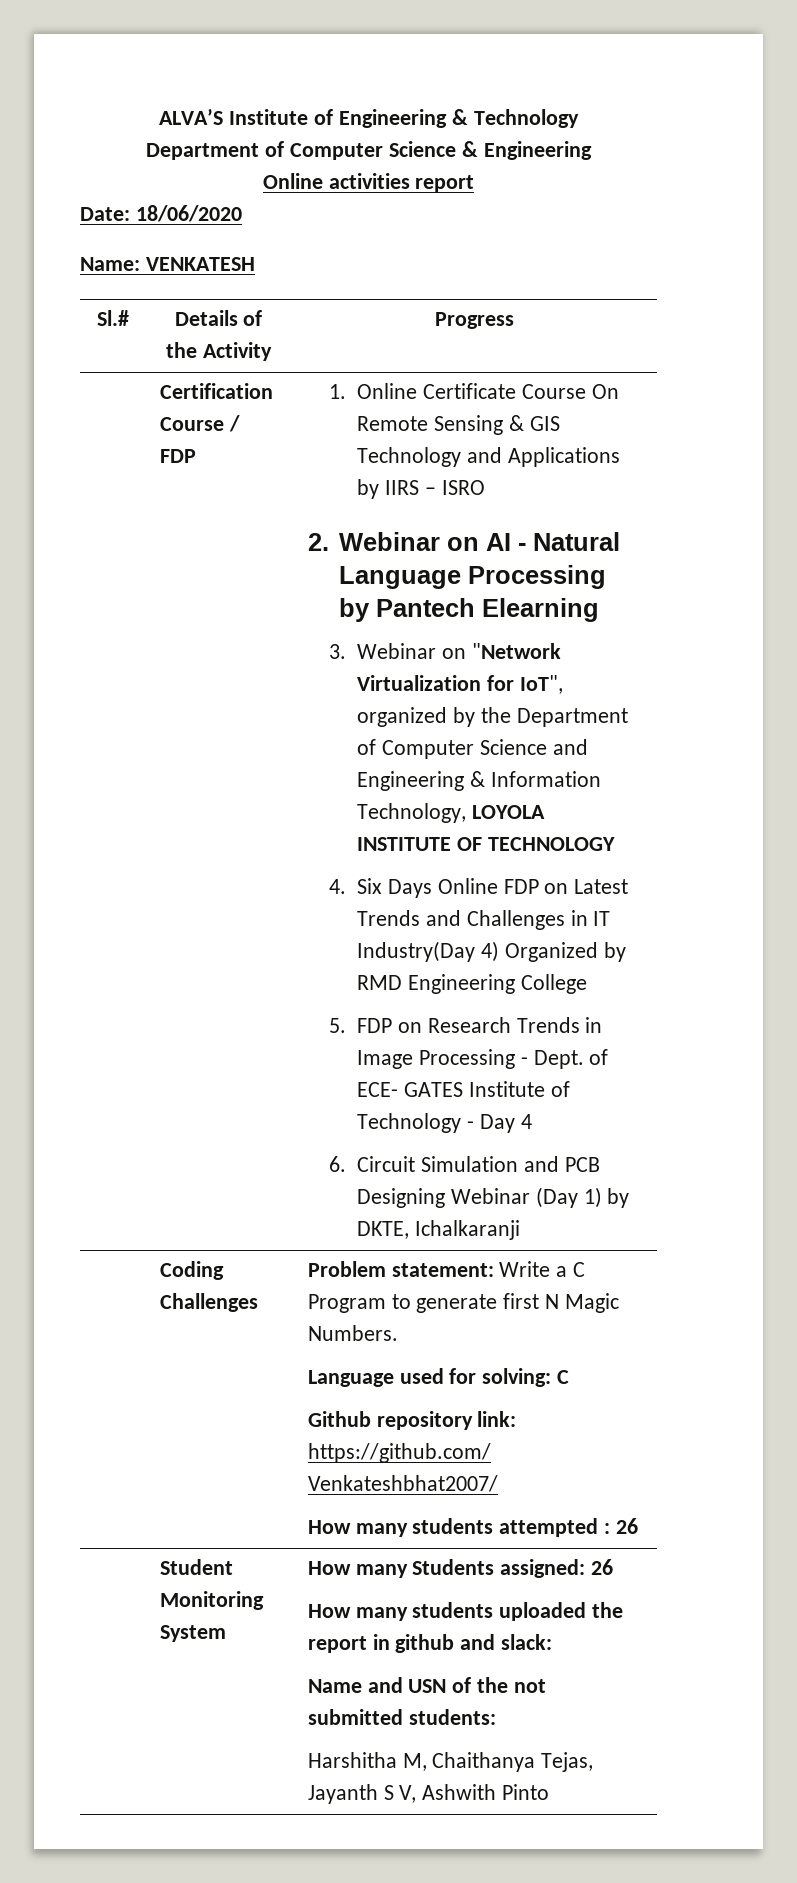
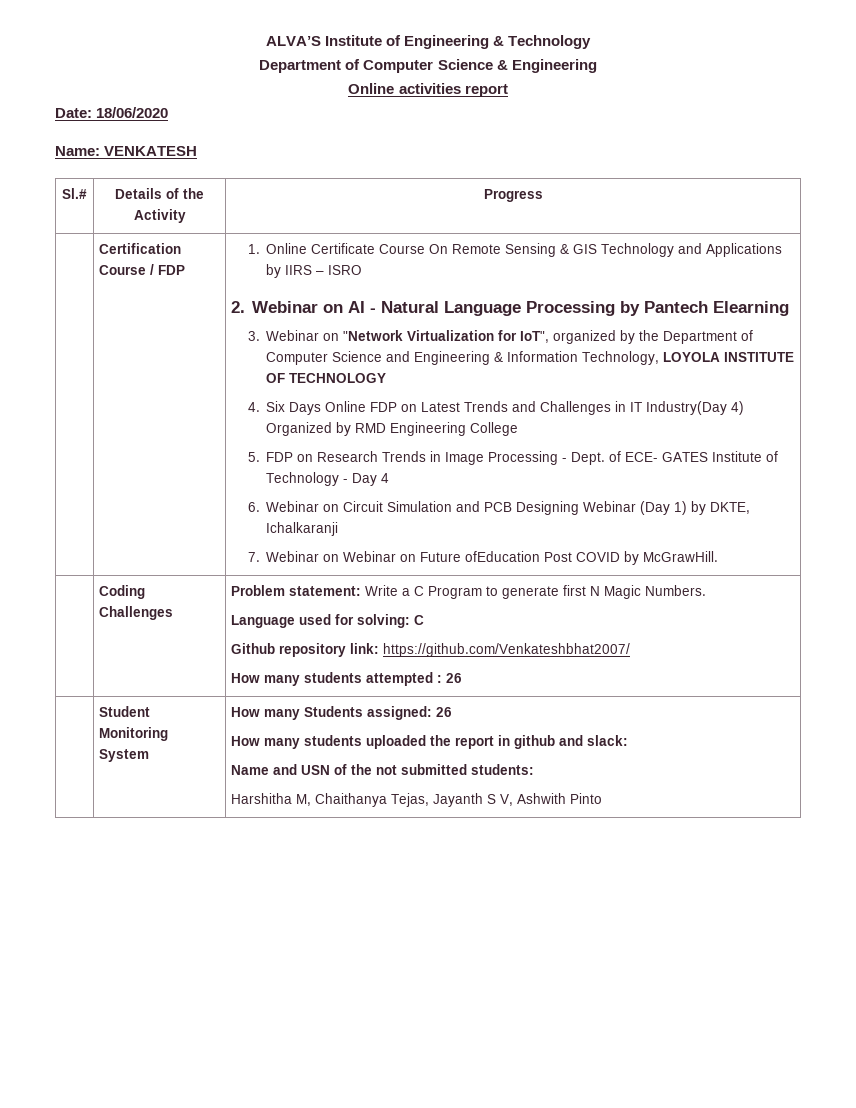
(347, 1164) none -> [266,501,340,512] Webinar on
(520, 1230) none -> [247,551,719,565] // 7. Webinar on Webinar on Future ofEducation Post COVID by McGrawHill.

